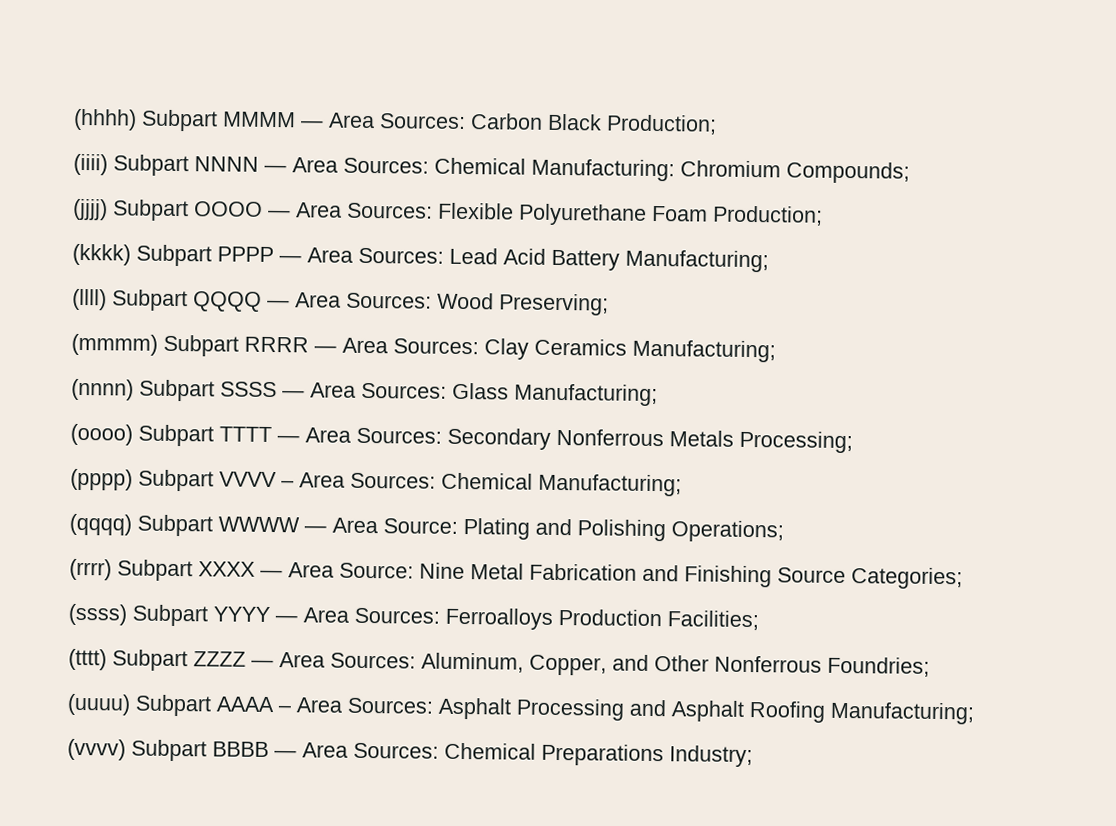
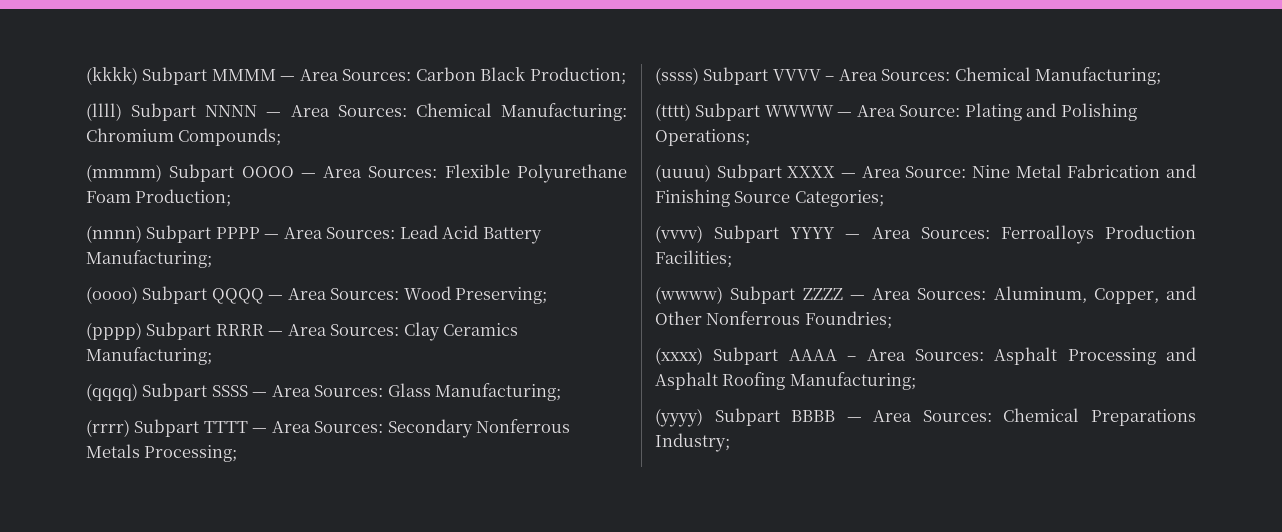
[73,108,137,131] (hhhh) -> [86,67,138,85] (kkkk)
[73,153,108,176] (iiii) -> [86,103,122,121] (llll)
[72,198,108,221] (jjjj) -> [86,164,162,182] (mmmm)
[72,243,131,266] (kkkk) -> [86,225,142,243] (nnnn)
[72,288,107,311] (llll) -> [86,286,138,304] (oooo)
[71,333,158,356] (mmmm) -> [86,322,142,340] (pppp)
[71,378,134,401] (nnnn) -> [86,383,138,401] (qqqq)
[70,423,133,446] (oooo) -> [86,419,130,437] (rrrr)
[70,468,133,491] (pppp) -> [655,67,699,85] (ssss)
[69,513,132,536] (qqqq) -> [655,103,691,121] (tttt)
[69,558,112,581] (rrrr) -> [655,164,711,182] (uuuu)
[68,603,127,626] (ssss) -> [655,225,703,243] (vvvv)
[68,648,107,671] (tttt) -> [655,286,723,304] (wwww)
[67,693,131,716] (uuuu) -> [655,347,703,365] (xxxx)
[67,738,126,761] (vvvv) -> [655,408,703,427] (yyyy)

